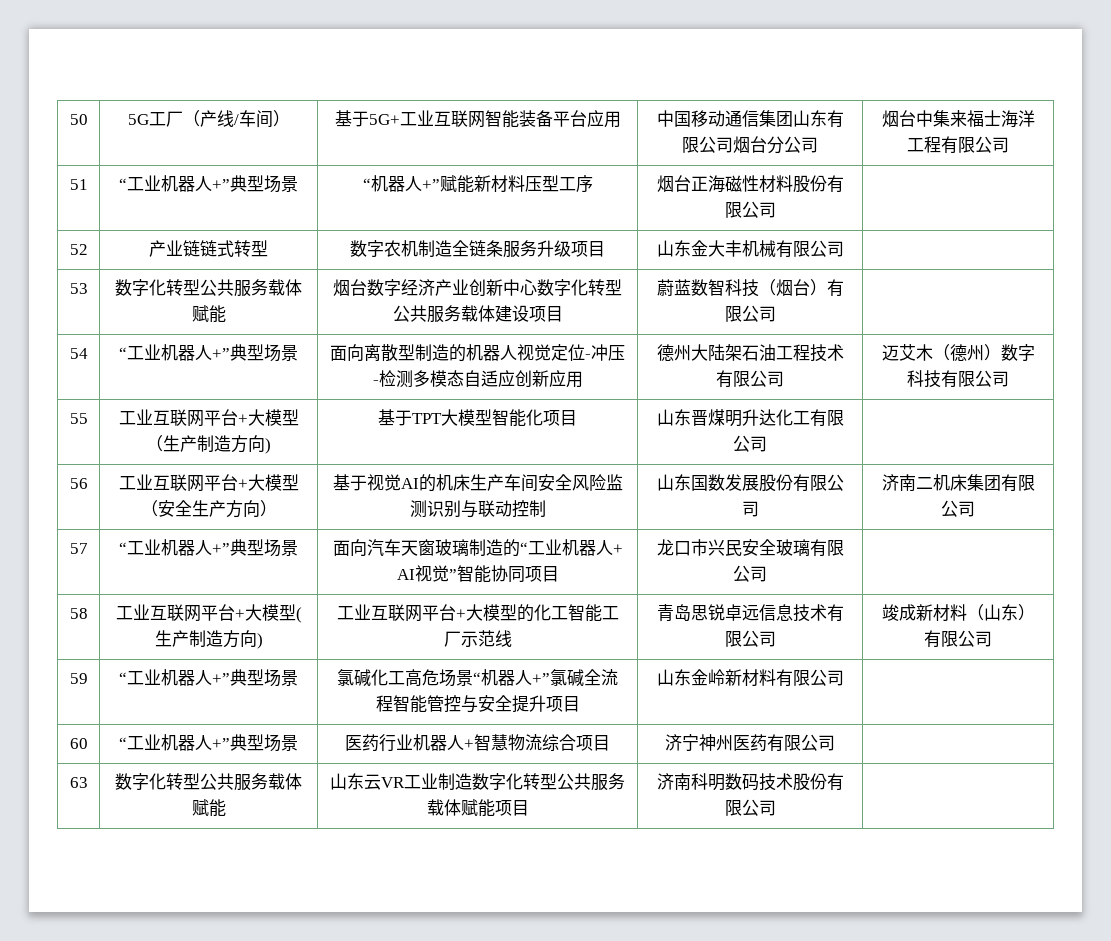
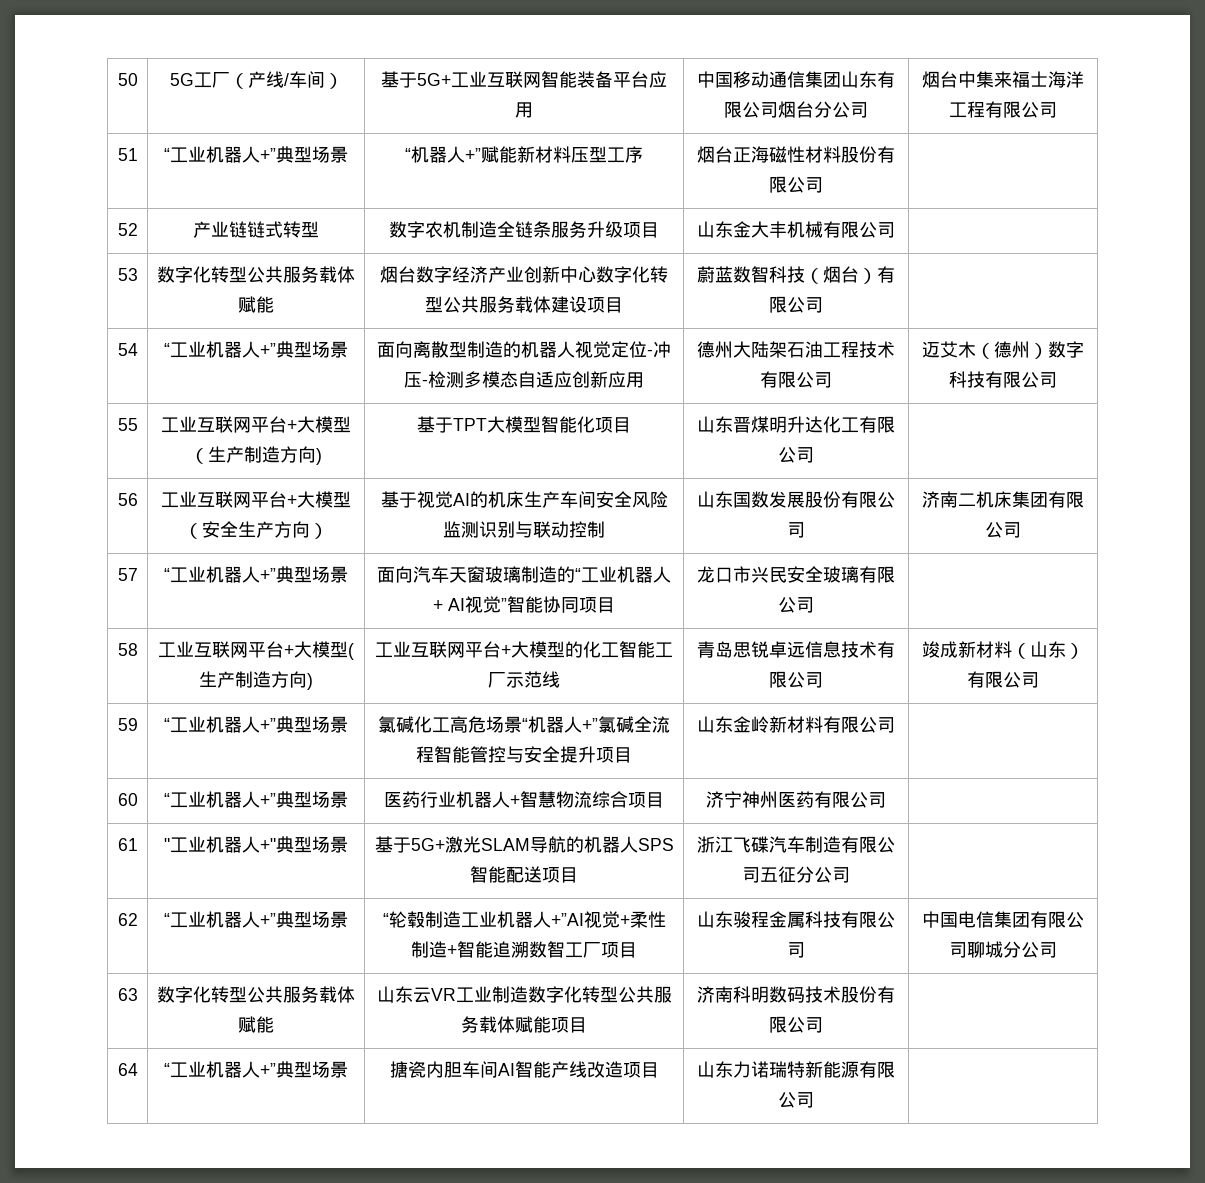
(835, 743) none -> [117,838,138,851] [164,836,348,853] [374,836,674,853] [470,866,578,883] [697,836,896,853] [742,866,851,883] [117,913,138,926] [164,911,348,928] [382,911,666,928] [411,941,637,958] [697,911,896,928] [787,942,806,958] [922,911,1084,928] [949,941,1057,958] // 61 | "工业机器人+"典型场景 | 基于5G+激光SLAM导航的机器人SPS智能配送项目 | 浙江飞碟汽车制造有限公司五征分公司 | // 62 | “工业机器人+”典型场景 | “轮毂制造工业机器人+”AI视觉+柔性制造+智能追溯数智工厂项目 | 山东骏程金属科技有限公司 | 中国电信集团有限公司聊城分公司
(776, 808) none -> [117,1063,138,1076] [164,1061,348,1078] [389,1061,659,1078] [697,1061,896,1078] [778,1092,815,1108] // 64 | “工业机器人+”典型场景 | 搪瓷内胆车间AI智能产线改造项目 | 山东力诺瑞特新能源有限公司 |

